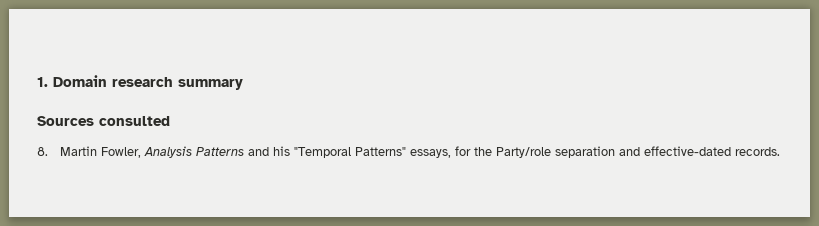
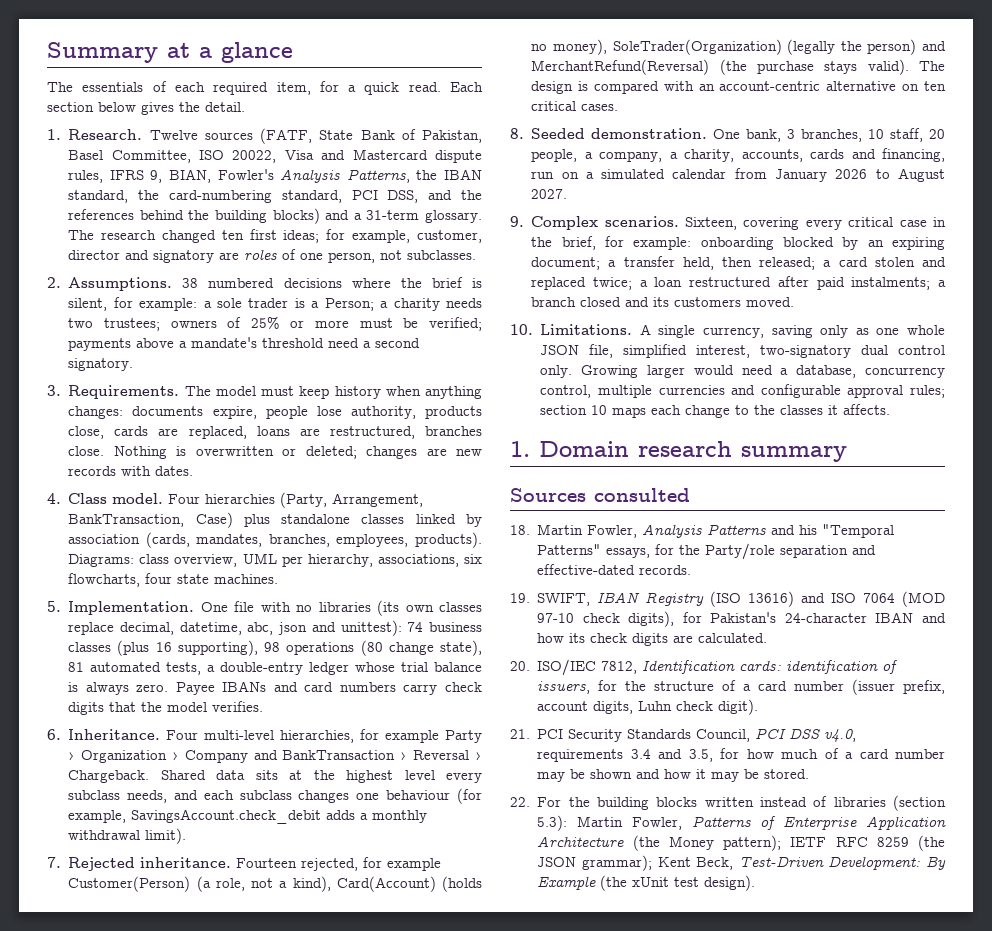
(37, 82) none -> [47,42,293,63] [47,81,484,95] [47,102,245,115] [47,128,482,144] [68,149,483,163] [68,169,482,183] [68,190,482,203] [68,208,482,224] [68,229,482,243] [68,249,477,263] [47,277,482,291] [68,297,483,311] [68,316,483,331] [68,337,421,351] [68,358,134,371] [47,385,482,399] [68,406,482,419] [68,426,482,439] [68,446,482,459] [68,466,194,476] [47,492,424,508] [68,512,483,528] [68,532,483,548] [68,553,482,567] [68,573,279,587] [47,600,482,616] [68,620,482,636] [68,640,482,656] [68,662,482,675] [68,681,482,695] [68,701,264,715] [47,729,482,743] [68,750,482,763] [68,770,482,783] [68,788,482,804] [68,809,428,824] [68,828,187,844] [47,857,442,871] [68,876,482,892] [531,39,946,55] [531,59,945,75] [531,81,946,94] [531,101,619,111] [510,128,945,142] [531,148,945,162] [531,168,945,182] [531,189,568,199] [510,216,947,230] [531,236,945,250] [531,256,947,270] [531,276,946,290] [531,297,795,307] [510,324,945,338] [540,344,945,358] [540,365,945,378] [540,384,945,398] [540,404,891,418] Summary at a glance // The essentials of each required item, for a quick read. Each section below gives the detail. // 1. Research. Twelve sources (FATF, State Bank of Pakistan, Basel Committee, ISO 20022, Visa and Mastercard dispute rules, IFRS 9, BIAN, Fowler's Analysis Patterns, the IBAN standard, the card-numbering standard, PCI DSS, and the references behind the building blocks) and a 31-term glossary. The research changed ten first ideas; for example, customer, director and signatory are roles of one person, not subclasses. // 2. Assumptions. 38 numbered decisions where the brief is silent, for example: a sole trader is a Person; a charity needs two trustees; owners of 25% or more must be verified; payments above a mandate's threshold need a second signatory. // 3. Requirements. The model must keep history when anything changes: documents expire, people lose authority, products close, cards are replaced, loans are restructured, branches close. Nothing is overwritten or deleted; changes are new records with dates. // 4. Class model. Four hierarchies (Party, Arrangement, BankTransaction, Case) plus standalone classes linked by association (cards, mandates, branches, employees, products). Diagrams: class overview, UML per hierarchy, associations, six flowcharts, four state machines. // 5. Implementation. One file with no libraries (its own classes replace decimal, datetime, abc, json and unittest): 74 business classes (plus 16 supporting), 98 operations (80 change state), 81 automated tests, a double-entry ledger whose trial balance is always zero. Payee IBANs and card numbers carry check digits that the model verifies. // 6. Inheritance. Four multi-level hierarchies, for example Party › Organization › Company and BankTransaction › Reversal › Chargeback. Shared data sits at the highest level every subclass needs, and each subclass changes one behaviour (for example, SavingsAccount.check_debit adds a monthly withdrawal limit). // 7. Rejected inheritance. Fourteen rejected, for example Customer(Person) (a role, not a kind), Card(Account) (holds no money), SoleTrader(Organization) (legally the person) and MerchantRefund(Reversal) (the purchase stays valid). The design is compared with an account-centric alternative on ten critical cases. // 8. Seeded demonstration. One bank, 3 branches, 10 staff, 20 people, a company, a charity, accounts, cards and financing, run on a simulated calendar from January 2026 to August 2027. // 9. Complex scenarios. Sixteen, covering every critical case in the brief, for example: onboarding blocked by an expiring document; a transfer held, then released; a card stolen and replaced twice; a loan restructured after paid instalments; a branch closed and its customers moved. // 10. Limitations. A single currency, saving only as one whole JSON file, simplified interest, two-signatory dual control only. Growing larger would need a database, concurrency control, multiple currencies and configurable approval rules; section 10 maps each change to the classes it affects. //
[37,147,48,156] 8. -> [510,525,530,535] 18.
(781, 151) none -> [510,591,945,607] [537,611,946,627] [537,633,768,646] [510,659,899,676] [537,679,945,695] [537,699,759,715] [510,728,857,742] [537,748,946,762] [537,769,810,782] [510,795,946,811] [537,815,946,831] [537,835,945,851] [537,855,946,871] [537,875,756,891] // 19. SWIFT, IBAN Registry (ISO 13616) and ISO 7064 (MOD 97-10 check digits), for Pakistan's 24-character IBAN and how its check digits are calculated. // 20. ISO/IEC 7812, Identification cards: identification of issuers, for the structure of a card number (issuer prefix, account digits, Luhn check digit). // 21. PCI Security Standards Council, PCI DSS v4.0, requirements 3.4 and 3.5, for how much of a card number may be shown and how it may be stored. // 22. For the building blocks written instead of libraries (section 5.3): Martin Fowler, Patterns of Enterprise Application Architecture (the Money pattern); IETF RFC 8259 (the JSON grammar); Kent Beck, Test-Driven Development: By Example (the xUnit test design).

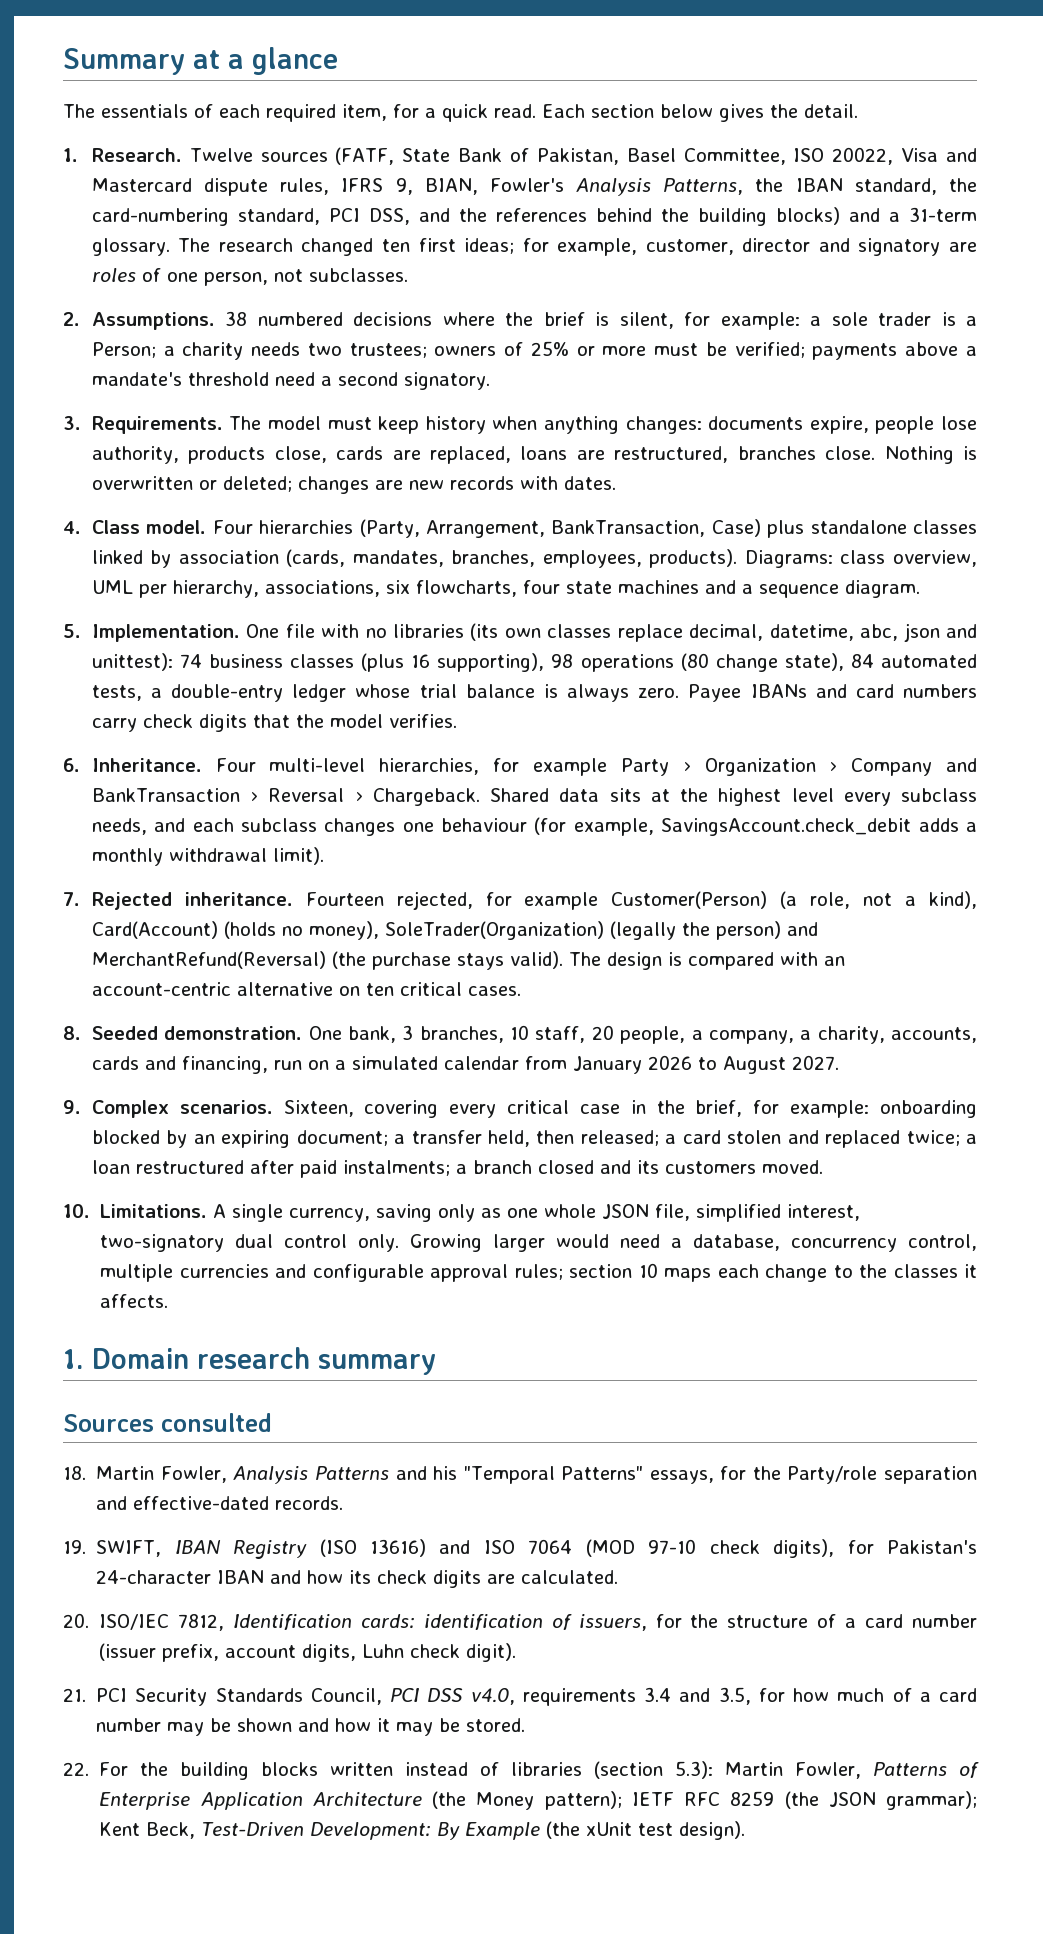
[214,574,279,584] machines. -> [617,580,920,598] machines and a sequence diagram.
[68,662,85,672] 81 -> [850,654,874,668] 84

